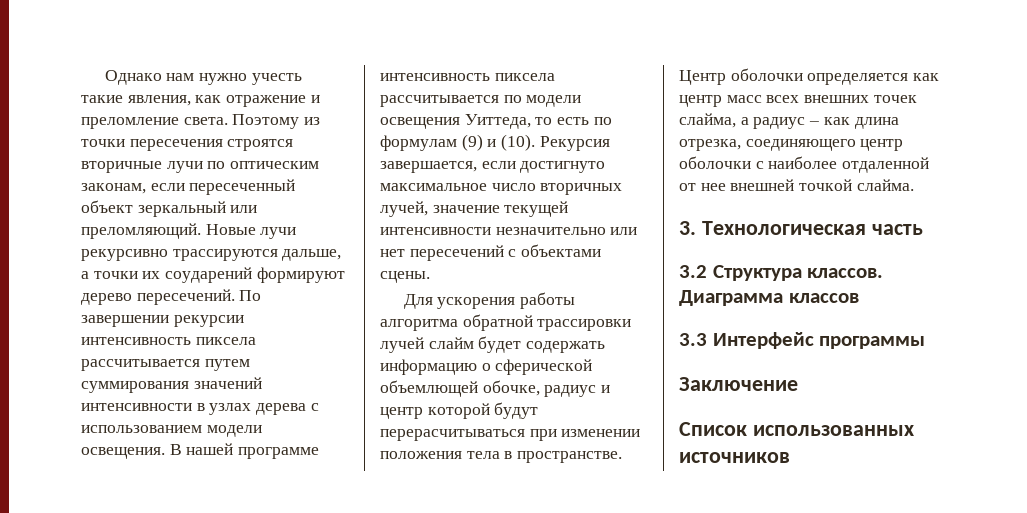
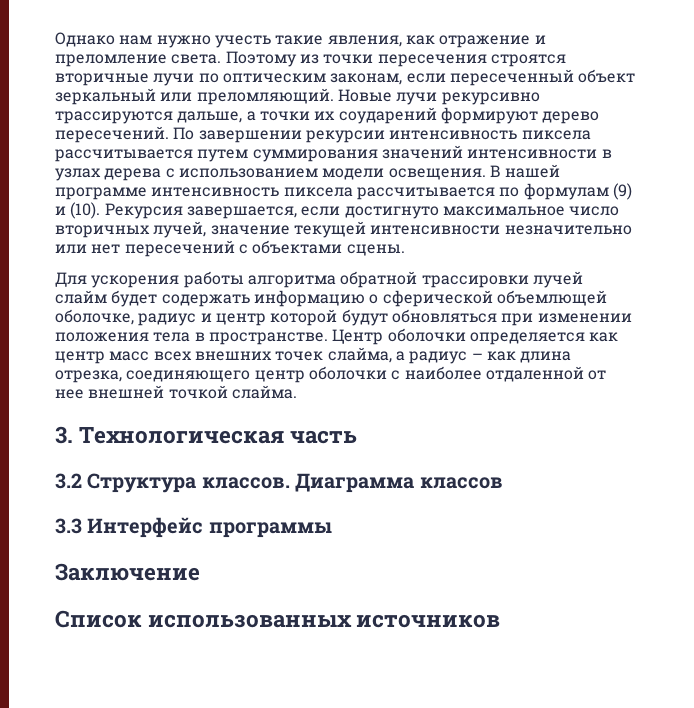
[526,95,582,107] [380,114,612,129] модели освещения Уиттеда, то есть по -> (520, 192) none
[482,380,540,396] обочке, -> [55,309,134,325] оболочке,
[380,429,525,441] перерасчитываться -> [391,309,497,323] обновляться

